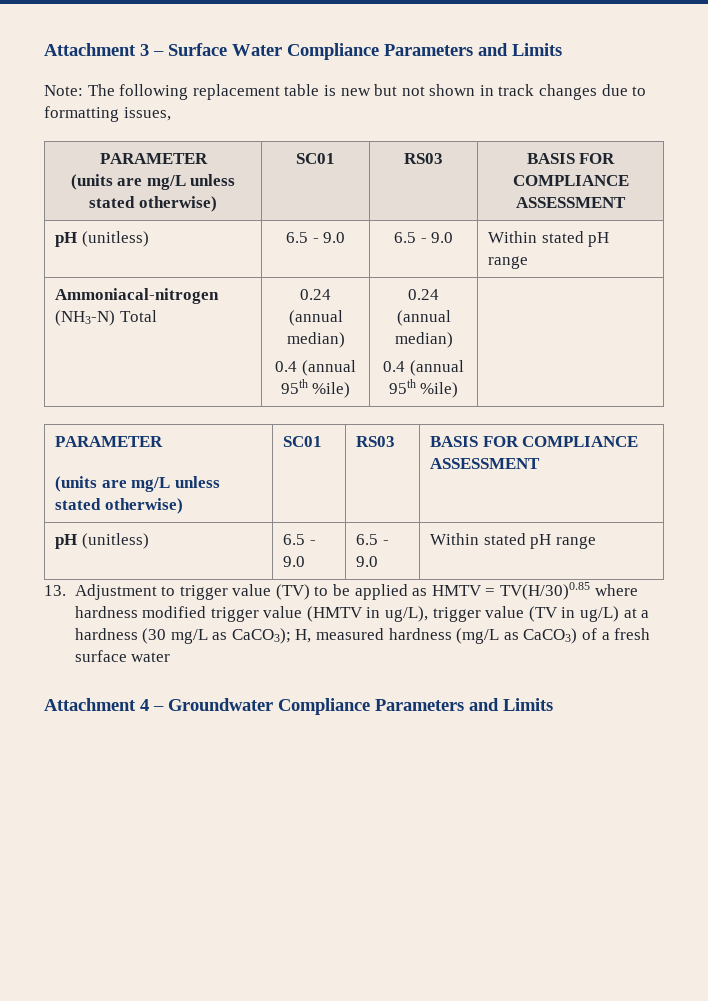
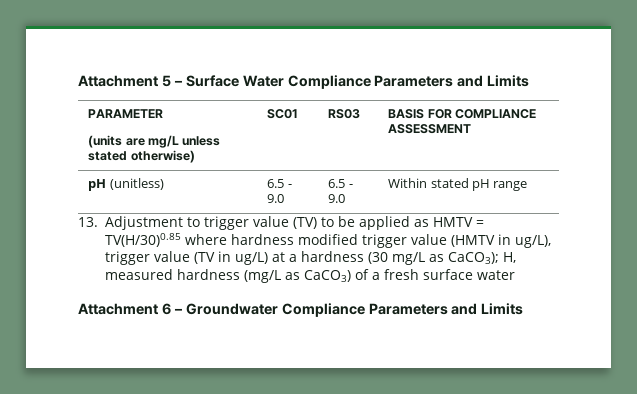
[44,43,149,56] Attachment 3 -> [78,75,171,87] Attachment 5
[44,84,647,100] [44,106,171,122] [99,153,208,164] [70,174,236,190] [89,196,217,212] [296,153,335,164] [404,153,443,164] [526,153,616,164] [512,175,629,186] [516,197,626,208] [54,231,149,247] [285,232,346,243] [393,232,454,243] [487,231,610,247] [487,256,528,269] [54,288,219,304] [54,310,157,326] [300,289,331,300] [288,310,343,326] [286,332,345,348] [275,360,356,376] [280,379,351,398] [408,289,439,300] [396,310,451,326] [394,332,453,348] [383,360,464,376] [388,379,459,398] // Note: The following replacement table is new but not shown in track changes due to formatting issues, // PARAMETER // (units are mg/L unless stated otherwise) | SC01 | RS03 | BASIS FOR COMPLIANCE ASSESSMENT // pH (unitless) | 6.5 - 9.0 | 6.5 - 9.0 | Within stated pH range // Ammoniacal-nitrogen (NH3-N) Total | 0.24 (annual median) // 0.4 (annual 95th %ile) | 0.24 (annual median) // 0.4 (annual 95th %ile) | -> (530, 81) none
[140,699,149,711] 4 -> [161,303,171,315] 6

